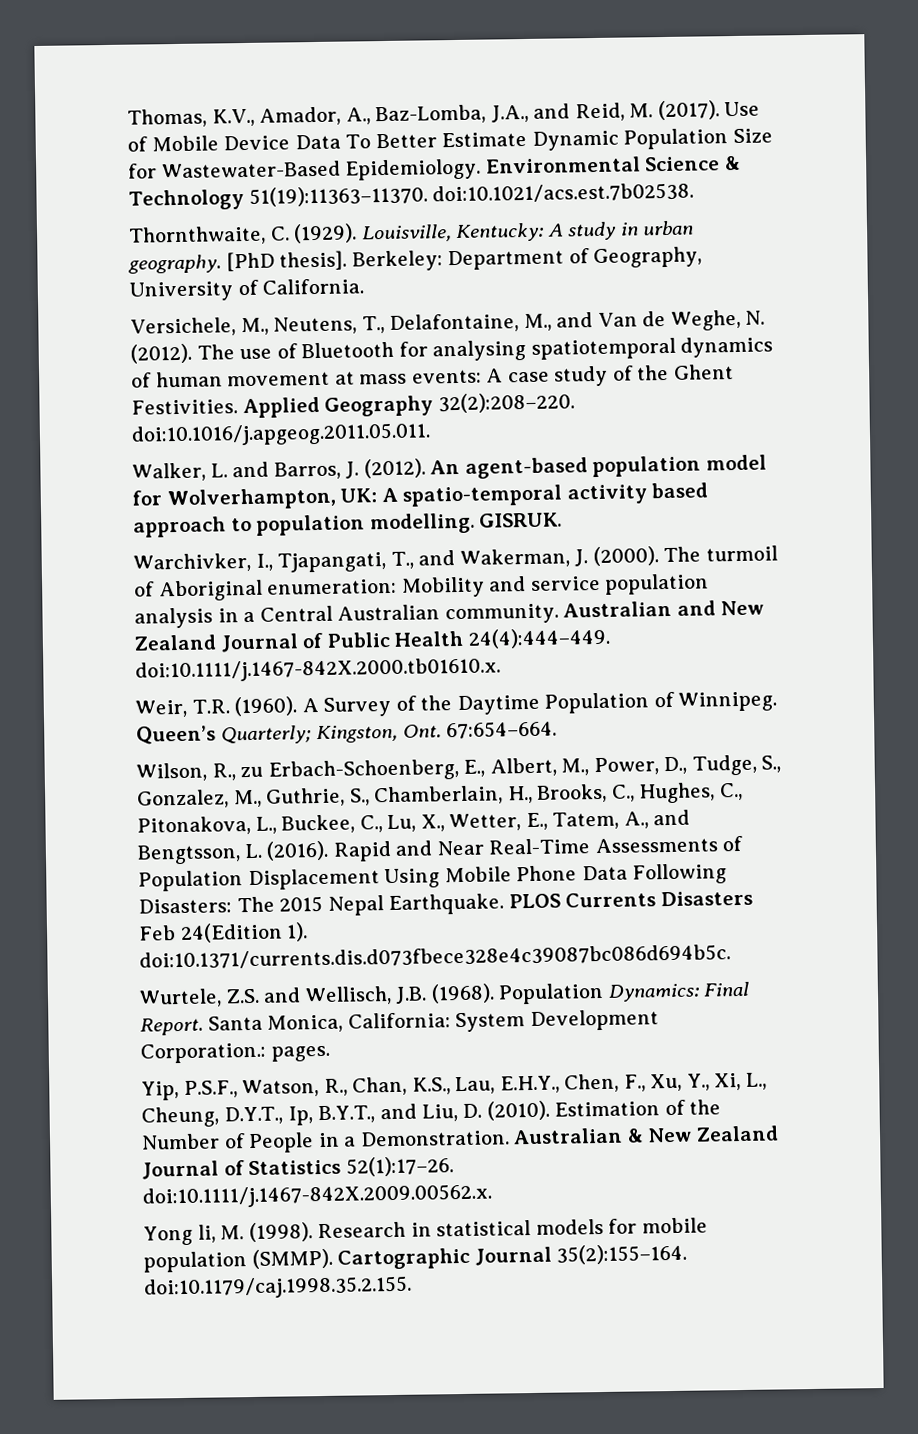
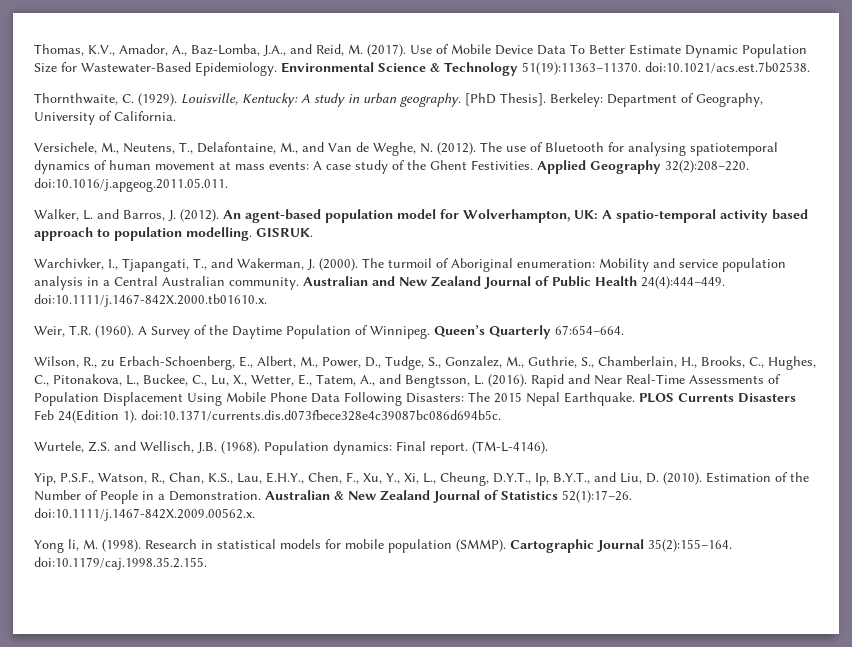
[279,250,348,271] thesis]. -> [500,93,546,106] Thesis].
[220,724,442,745] Quarterly; Kingston, Ont. -> [489,325,551,339] Quarterly
[607,981,751,1002] [140,1009,659,1036] [140,1042,330,1064] Dynamics: Final Report. Santa Monica, California: System Development Corporation.: pages. -> [333,441,548,455] dynamics: Final report. (TM-L-4146).

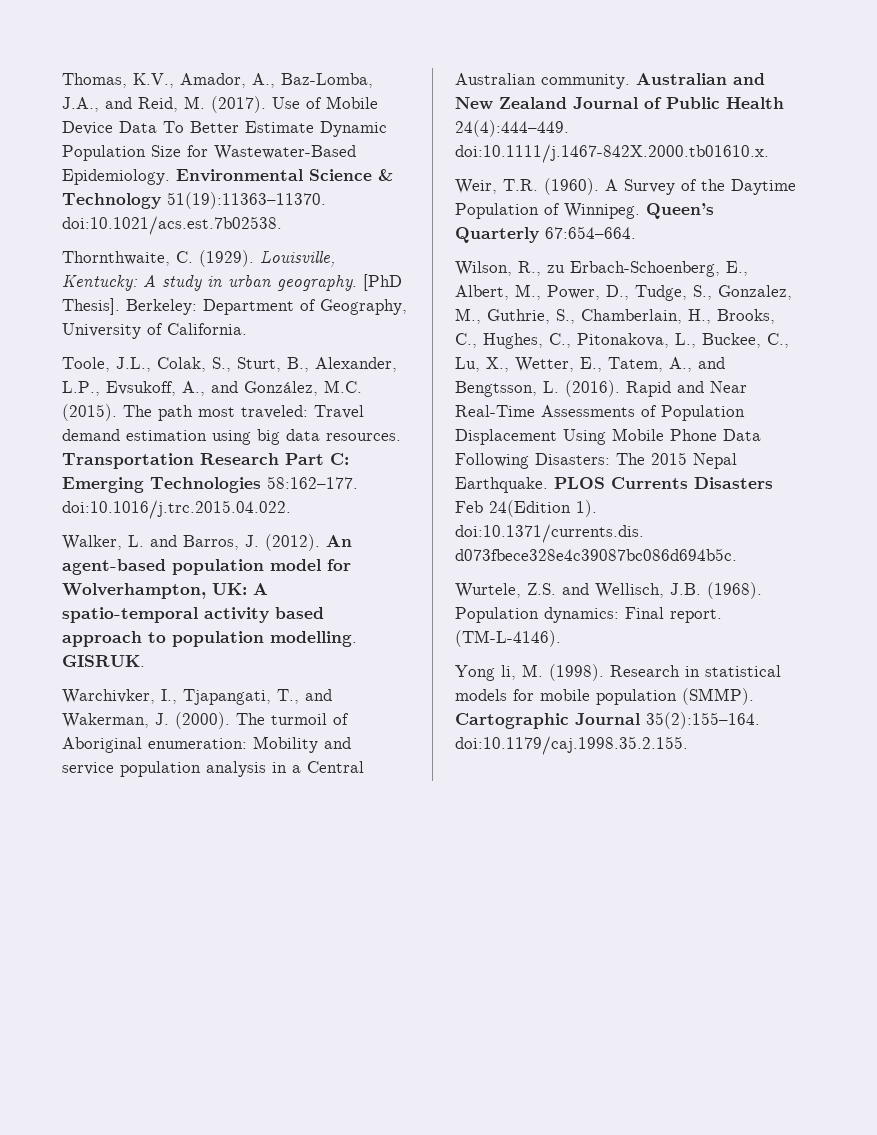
[34,142,778,156] [34,160,749,174] [34,178,228,192] Versichele, M., Neutens, T., Delafontaine, M., and Van de Weghe, N. (2012). The use of Bluetooth for analysing spatiotemporal dynamics of human movement at mass events: A case study of the Ghent Festivities. Applied Geography 32(2):208–220. doi:10.1016/j.apgeog.2011.05.011. -> [62,357,397,372] [62,380,362,396] [62,404,364,421] [62,429,401,445] [62,453,349,469] [62,476,358,493] [62,500,291,519] Toole, J.L., Colak, S., Sturt, B., Alexander, L.P., Evsukoff, A., and González, M.C. (2015). The path most traveled: Travel demand estimation using big data resources. Transportation Research Part C: Emerging Technologies 58:162–177. doi:10.1016/j.trc.2015.04.022.
[34,472,809,486] [34,490,632,504] [34,508,255,521] // Yip, P.S.F., Watson, R., Chan, K.S., Lau, E.H.Y., Chen, F., Xu, Y., Xi, L., Cheung, D.Y.T., Ip, B.Y.T., and Liu, D. (2010). Estimation of the Number of People in a Demonstration. Australian & New Zealand Journal of Statistics 52(1):17–26. doi:10.1111/j.1467-842X.2009.00562.x. -> (561, 638) none

